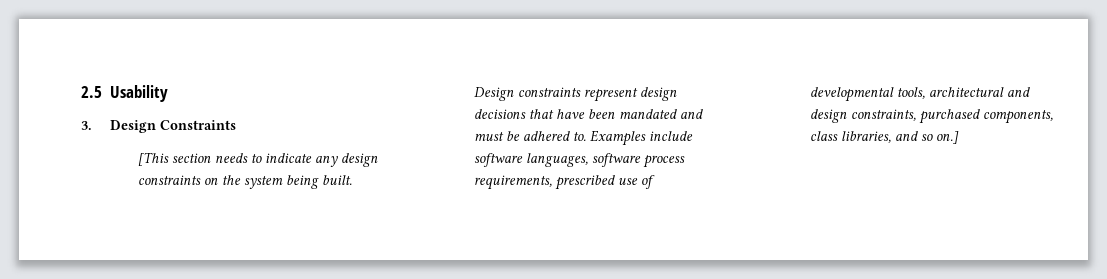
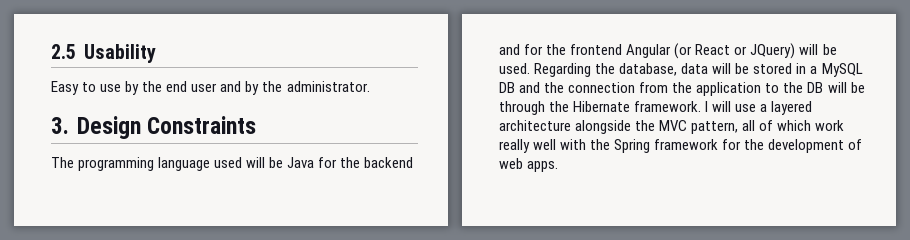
[81,120,236,133] [138,152,379,167] [138,175,353,189] [474,87,678,102] [474,109,704,119] [474,130,694,146] [474,153,686,168] [474,175,656,190] [810,87,1031,102] [810,109,1054,124] [810,131,960,144] 3. Design Constraints // [This section needs to indicate any design constraints on the system being built. Design constraints represent design decisions that have been mandated and must be adhered to. Examples include software languages, software process requirements, prescribed use of developmental tools, architectural and design constraints, purchased components, class libraries, and so on.] -> [51,81,370,95] [51,116,256,139] [51,157,414,171] [499,43,837,59] [499,63,863,77] [499,82,865,96] [499,101,813,115] [499,120,845,134] [499,139,863,153] [499,158,559,172] Easy to use by the end user and by the administrator. // 3. Design Constraints // The programming language used will be Java for the backend and for the frontend Angular (or React or JQuery) will be used. Regarding the database, data will be stored in a MySQL DB and the connection from the application to the DB will be through the Hibernate framework. I will use a layered architecture alongside the MVC pattern, all of which work really well with the Spring framework for the development of web apps.

